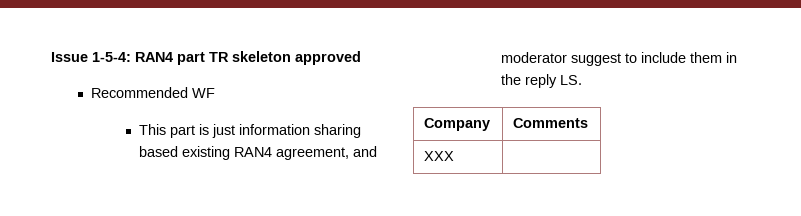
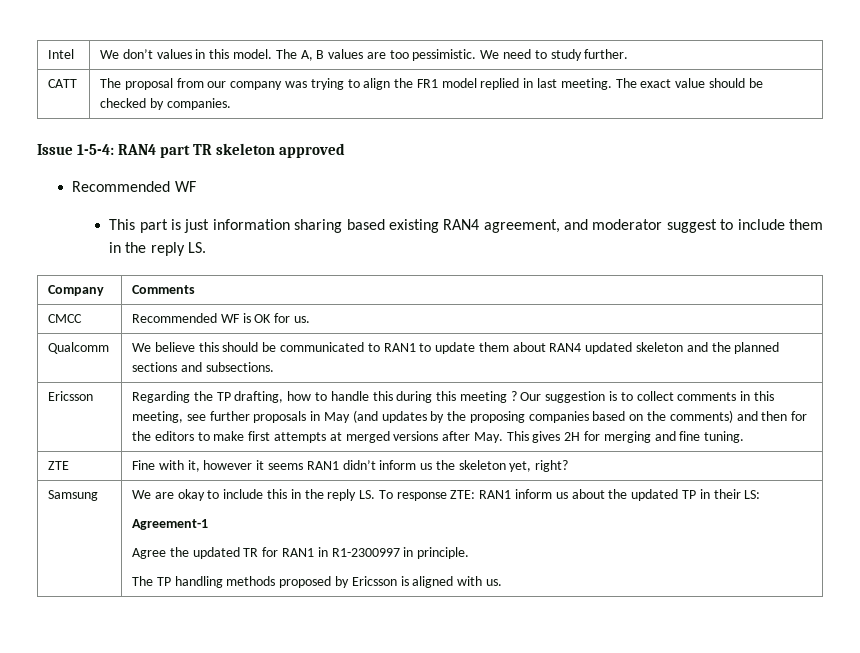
(51, 57) none -> [48,49,75,59] [100,49,629,61] [48,79,78,88] [100,78,763,90] [100,98,231,110] Intel | We don’t values in this model. The A, B values are too pessimistic. We need to study further. // CATT | The proposal from our company was trying to align the FR1 model replied in last meeting. The exact value should be checked by companies. //
[424,151,455,161] XXX | -> [48,314,83,323] [132,313,311,323] [48,342,110,354] [132,342,780,354] [132,362,274,372] [48,391,94,401] [132,391,774,403] [132,410,808,423] [132,431,745,443] [48,461,70,470] [132,460,569,472] [48,490,99,501] [132,489,761,501] [132,519,209,530] [132,547,470,559] [132,576,502,588] CMCC | Recommended WF is OK for us. // Qualcomm | We believe this should be communicated to RAN1 to update them about RAN4 updated skeleton and the planned sections and subsections. // Ericsson | Regarding the TP drafting, how to handle this during this meeting ? Our suggestion is to collect comments in this meeting, see further proposals in May (and updates by the proposing companies based on the comments) and then for the editors to make first attempts at merged versions after May. This gives 2H for merging and fine tuning. // ZTE | Fine with it, however it seems RAN1 didn’t inform us the skeleton yet, right? // Samsung | We are okay to include this in the reply LS. To response ZTE: RAN1 inform us about the updated TP in their LS: // Agreement-1 // Agree the updated TR for RAN1 in R1-2300997 in principle. // The TP handling methods proposed by Ericsson is aligned with us.

